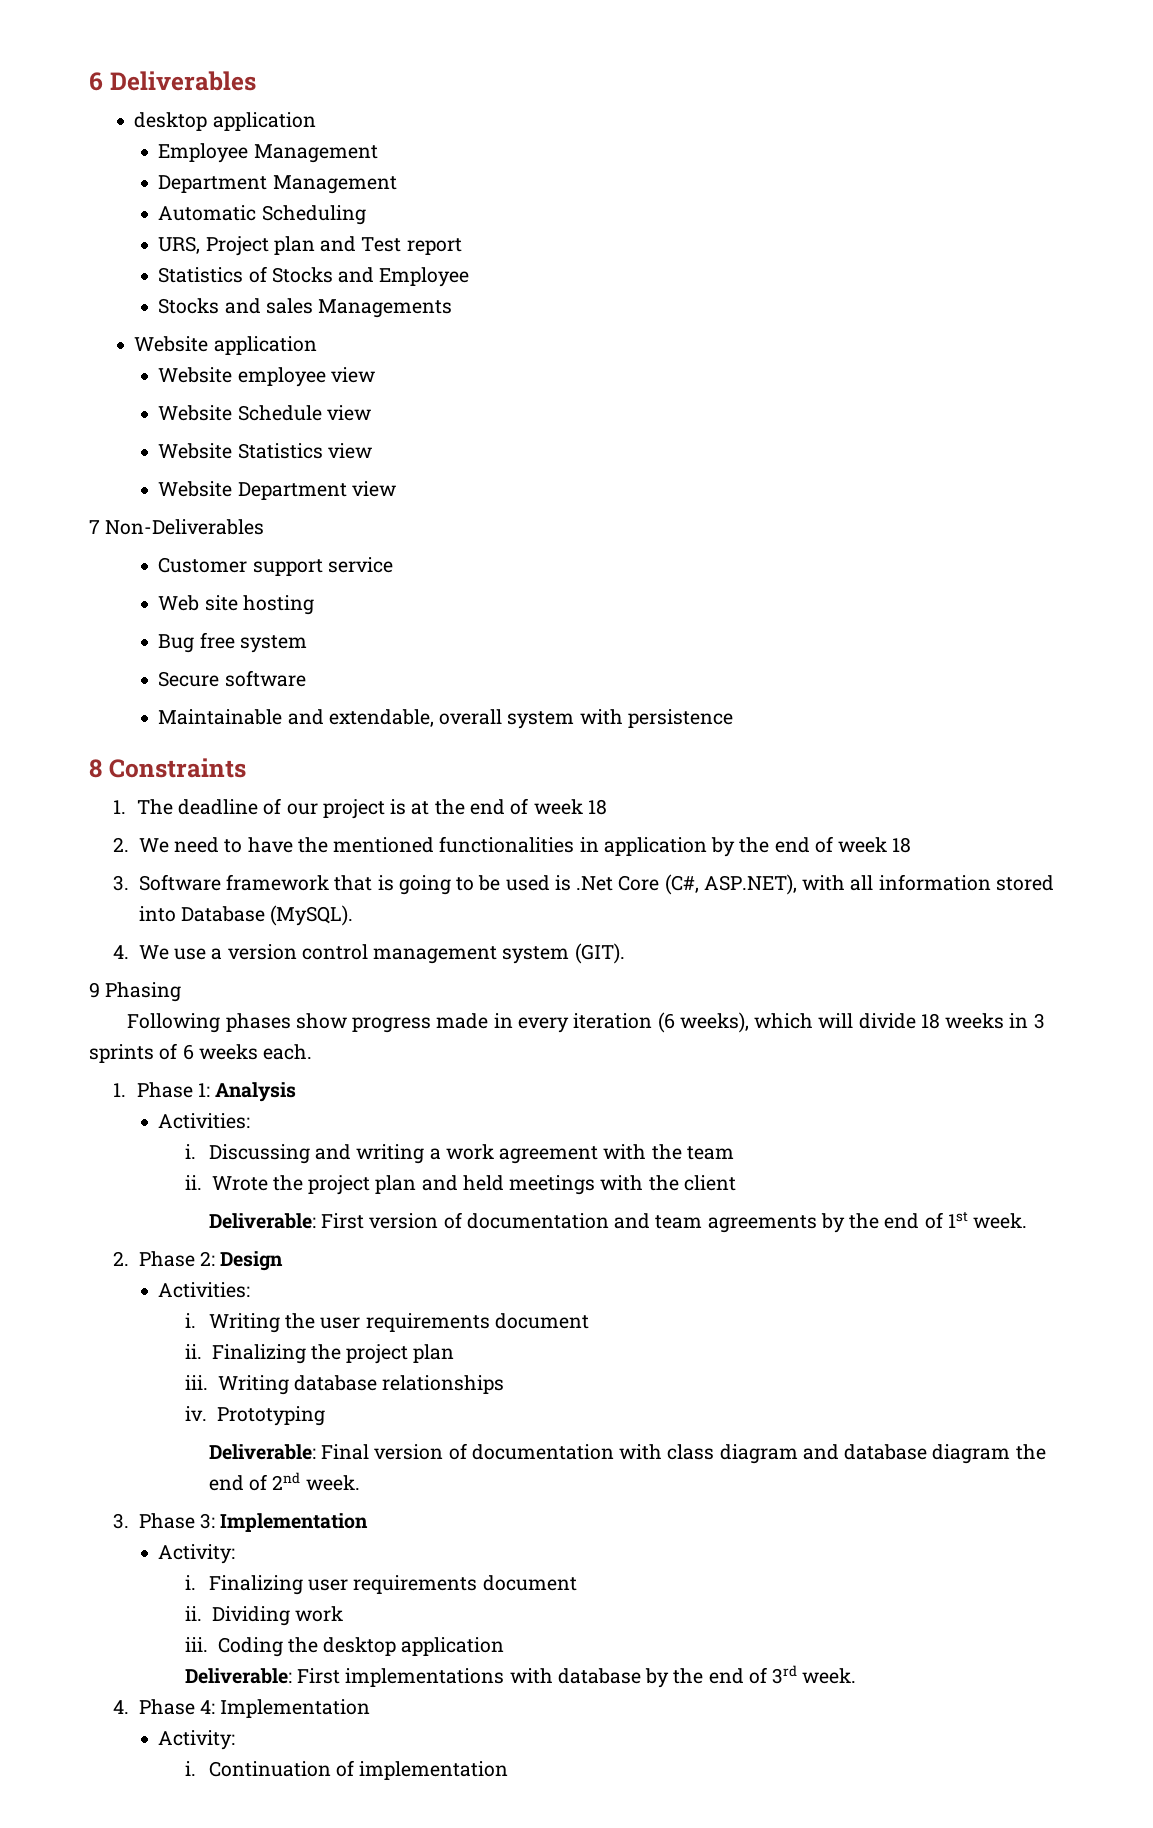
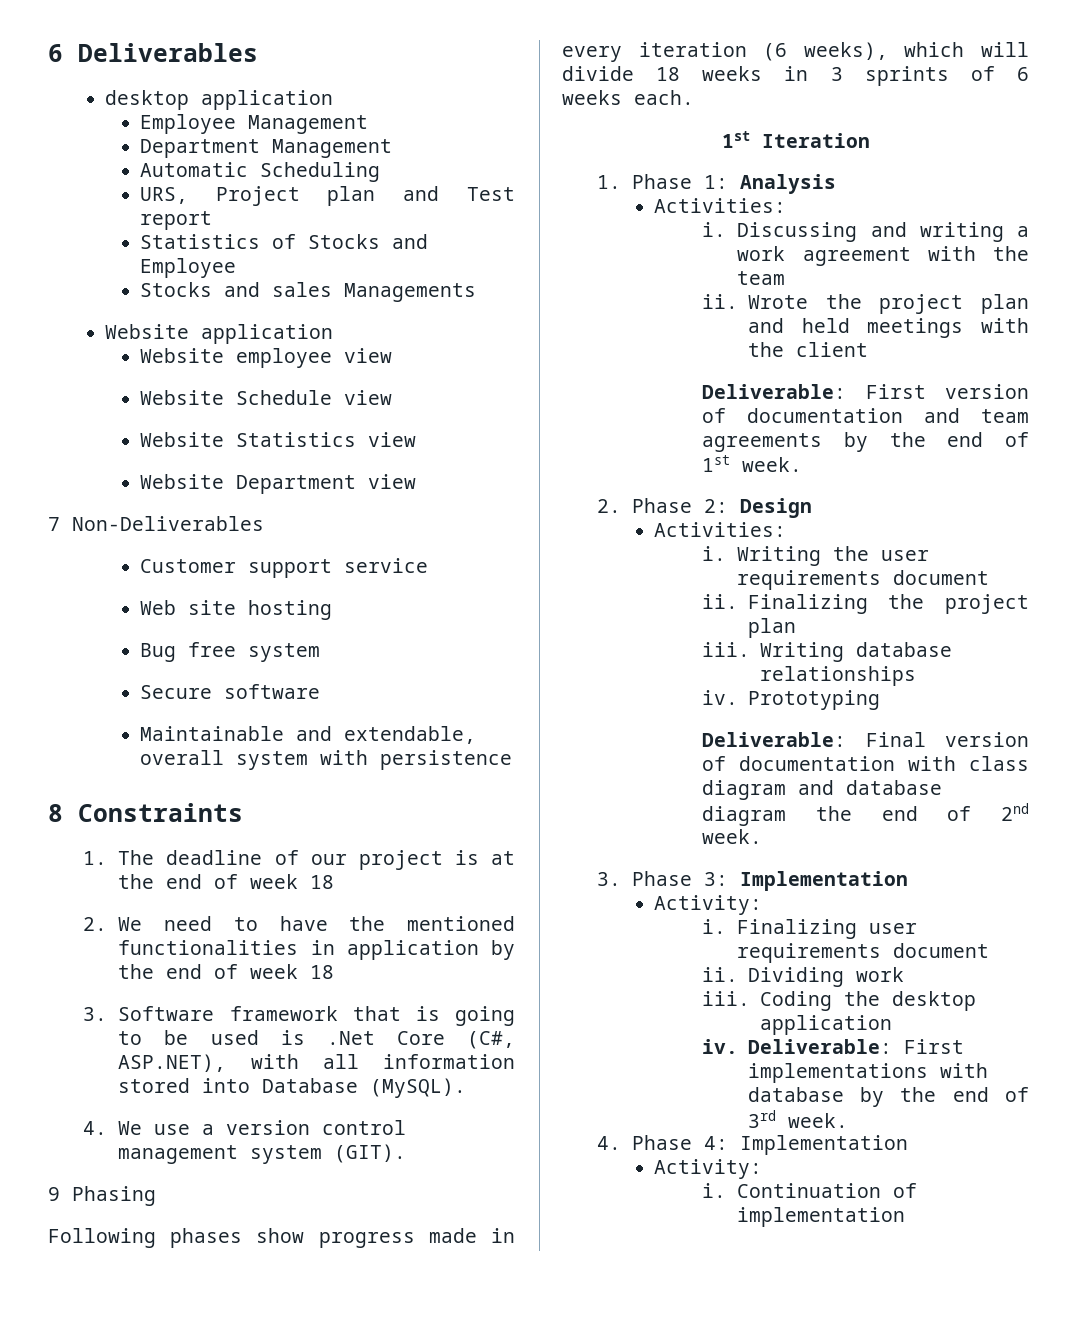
(313, 1052) none -> [721,131,870,148] // 1st Iteration
(505, 1646) none -> [702,1039,739,1054] iv.

